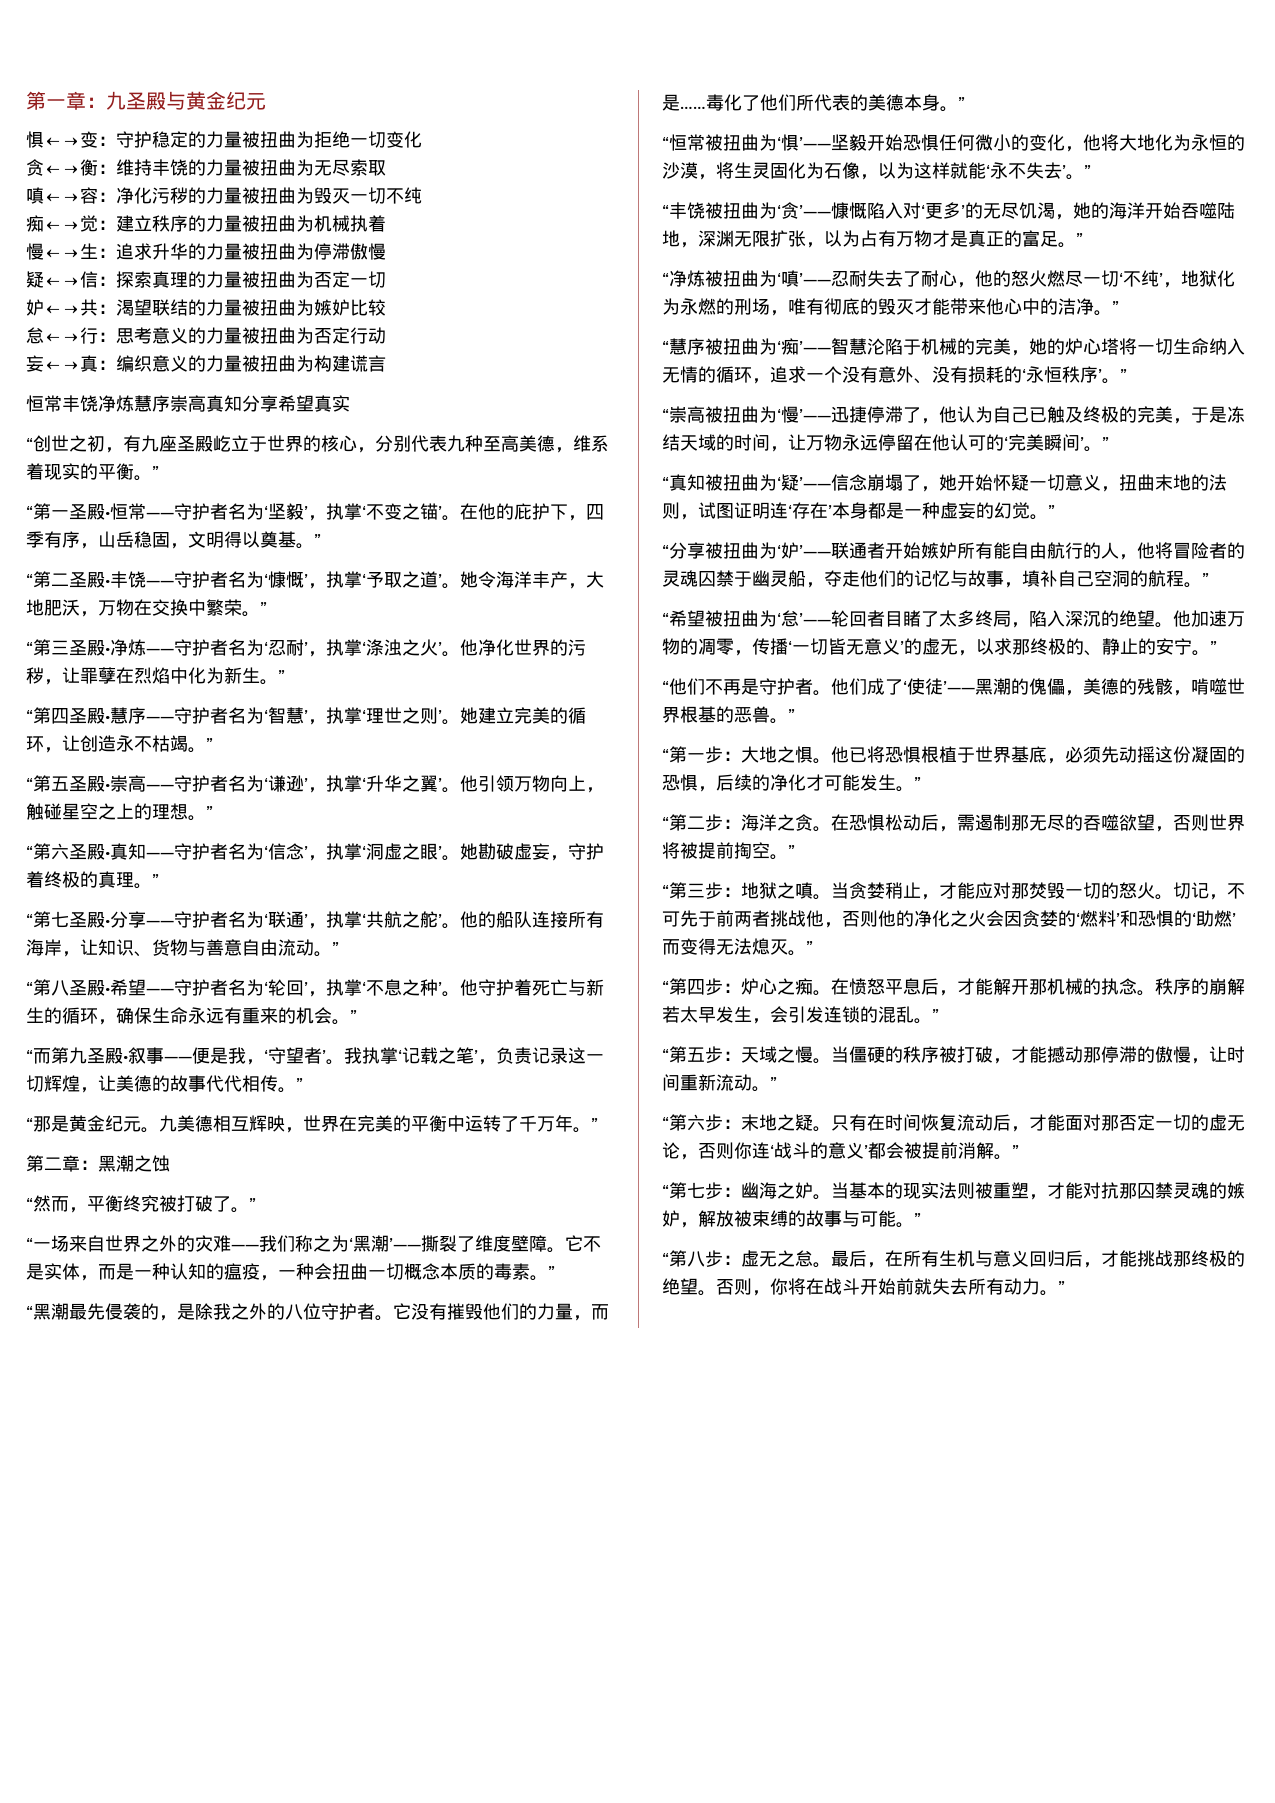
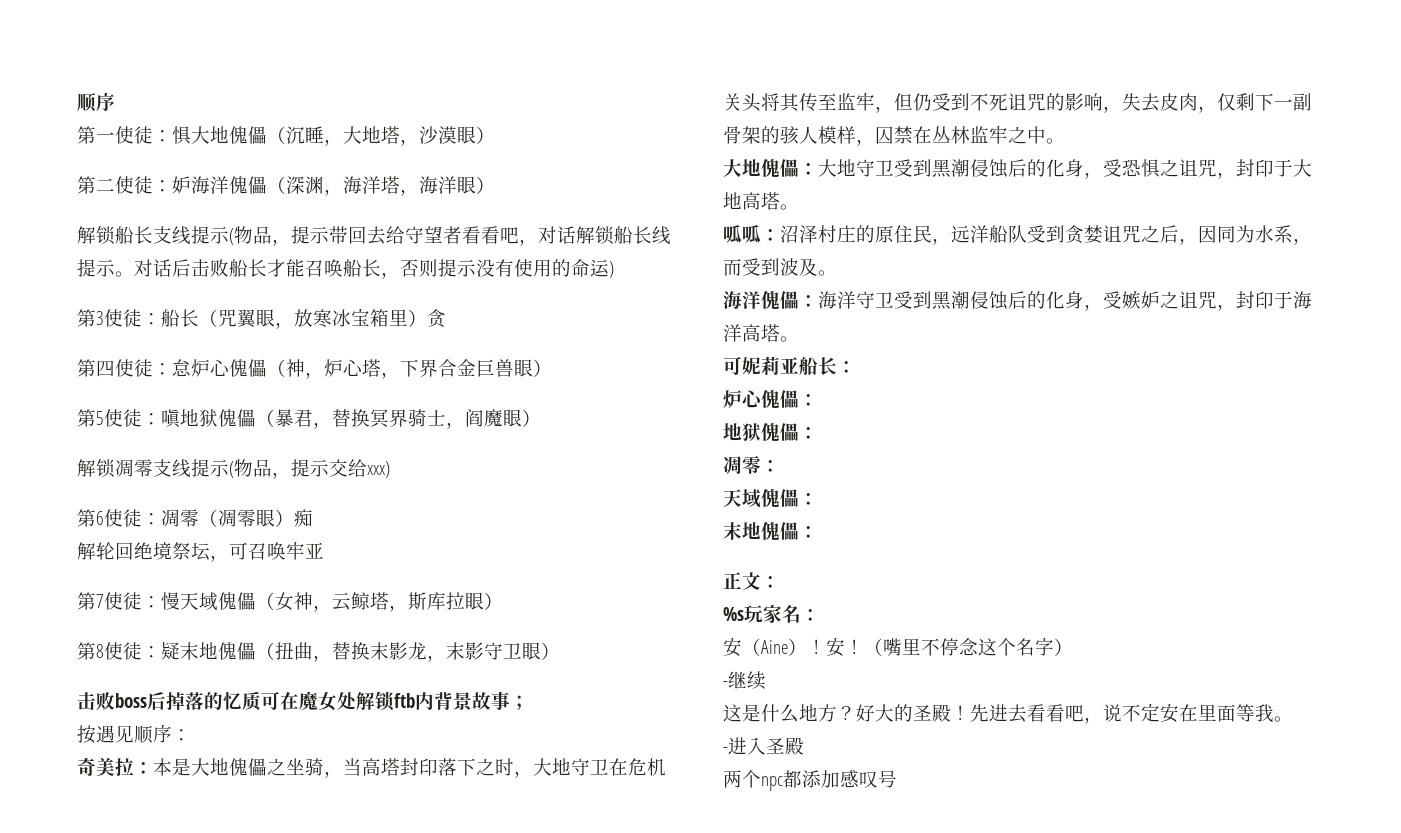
[26,91,266,110] [26,131,422,148] [26,159,386,176] [26,187,422,204] [26,215,386,232] [26,243,386,260] [26,271,386,288] [26,299,386,316] [26,327,386,344] [26,355,386,372] [26,395,350,412] [26,435,609,453] [26,463,159,481] [26,503,604,521] [26,531,321,549] [26,571,604,589] [26,599,267,617] [26,639,586,657] [26,667,285,685] [26,707,586,725] [26,735,213,753] [26,775,604,793] [26,803,213,821] [26,843,604,861] [26,871,159,889] [26,911,604,929] [26,939,339,957] [26,979,604,997] [26,1007,357,1025] [26,1047,604,1065] [26,1075,303,1093] [26,1115,598,1133] [26,1155,170,1172] [26,1195,256,1213] [26,1235,601,1253] [26,1263,555,1281] [26,1303,609,1321] [662,94,965,112] [662,134,1245,152] [662,162,1091,180] [662,202,1235,220] [662,230,1083,248] [662,270,1235,288] [662,298,1119,316] [662,338,1245,356] [662,366,1127,384] [662,406,1245,424] [662,434,1109,452] [662,474,1227,492] [662,502,1055,520] [662,542,1245,560] [662,570,1209,588] [662,610,1245,628] [662,638,1217,656] [662,678,1245,696] [662,706,795,724] [662,746,1245,764] [662,774,921,792] [662,814,1245,832] [662,842,795,860] [662,882,1245,900] [662,910,1236,928] [662,938,813,956] [662,978,1245,996] [662,1006,939,1024] [662,1046,1245,1064] [662,1074,777,1092] [662,1114,1245,1132] [662,1142,1019,1160] [662,1182,1245,1200] [662,1210,921,1228] [662,1250,1245,1268] [662,1278,1065,1296] 第一章：九圣殿与黄金纪元 // 惧←→变：守护稳定的力量被扭曲为拒绝一切变化 // 贪←→衡：维持丰饶的力量被扭曲为无尽索取 // 嗔←→容：净化污秽的力量被扭曲为毁灭一切不纯 // 痴←→觉：建立秩序的力量被扭曲为机械执着 // 慢←→生：追求升华的力量被扭曲为停滞傲慢 // 疑←→信：探索真理的力量被扭曲为否定一切 // 妒←→共：渴望联结的力量被扭曲为嫉妒比较 // 怠←→行：思考意义的力量被扭曲为否定行动 // 妄←→真：编织意义的力量被扭曲为构建谎言 // 恒常丰饶净炼慧序崇高真知分享希望真实 // “创世之初，有九座圣殿屹立于世界的核心，分别代表九种至高美德，维系着现实的平衡。” // “第一圣殿·恒常——守护者名为‘坚毅’，执掌‘不变之锚’。在他的庇护下，四季有序，山岳稳固，文明得以奠基。” // “第二圣殿·丰饶——守护者名为‘慷慨’，执掌‘予取之道’。她令海洋丰产，大地肥沃，万物在交换中繁荣。” // “第三圣殿·净炼——守护者名为‘忍耐’，执掌‘涤浊之火’。他净化世界的污秽，让罪孽在烈焰中化为新生。” // “第四圣殿·慧序——守护者名为‘智慧’，执掌‘理世之则’。她建立完美的循环，让创造永不枯竭。” // “第五圣殿·崇高——守护者名为‘谦逊’，执掌‘升华之翼’。他引领万物向上，触碰星空之上的理想。” // “第六圣殿·真知——守护者名为‘信念’，执掌‘洞虚之眼’。她勘破虚妄，守护着终极的真理。” // “第七圣殿·分享——守护者名为‘联通’，执掌‘共航之舵’。他的船队连接所有海岸，让知识、货物与善意自由流动。” // “第八圣殿·希望——守护者名为‘轮回’，执掌‘不息之种’。他守护着死亡与新生的循环，确保生命永远有重来的机会。” // “而第九圣殿·叙事——便是我，‘守望者’。我执掌‘记载之笔’，负责记录这一切辉煌，让美德的故事代代相传。” // “那是黄金纪元。九美德相互辉映，世界在完美的平衡中运转了千万年。” // 第二章：黑潮之蚀 // “然而，平衡终究被打破了。” // “一场来自世界之外的灾难——我们称之为‘黑潮’——撕裂了维度壁障。它不是实体，而是一种认知的瘟疫，一种会扭曲一切概念本质的毒素。” // “黑潮最先侵袭的，是除我之外的八位守护者。它没有摧毁他们的力量，而是……毒化了他们所代表的美德本身。” // “恒常被扭曲为‘惧’——坚毅开始恐惧任何微小的变化，他将大地化为永恒的沙漠，将生灵固化为石像，以为这样就能‘永不失去’。” // “丰饶被扭曲为‘贪’——慷慨陷入对‘更多’的无尽饥渴，她的海洋开始吞噬陆地，深渊无限扩张，以为占有万物才是真正的富足。” // “净炼被扭曲为‘嗔’——忍耐失去了耐心，他的怒火燃尽一切‘不纯’，地狱化为永燃的刑场，唯有彻底的毁灭才能带来他心中的洁净。” // “慧序被扭曲为‘痴’——智慧沦陷于机械的完美，她的炉心塔将一切生命纳入无情的循环，追求一个没有意外、没有损耗的‘永恒秩序’。” // “崇高被扭曲为‘慢’——迅捷停滞了，他认为自己已触及终极的完美，于是冻结天域的时间，让万物永远停留在他认可的‘完美瞬间’。” // “真知被扭曲为‘疑’——信念崩塌了，她开始怀疑一切意义，扭曲末地的法则，试图证明连‘存在’本身都是一种虚妄的幻觉。” // “分享被扭曲为‘妒’——联通者开始嫉妒所有能自由航行的人，他将冒险者的灵魂囚禁于幽灵船，夺走他们的记忆与故事，填补自己空洞的航程。” // “希望被扭曲为‘怠’——轮回者目睹了太多终局，陷入深沉的绝望。他加速万物的凋零，传播‘一切皆无意义’的虚无，以求那终极的、静止的安宁。” // “他们不再是守护者。他们成了‘使徒’——黑潮的傀儡，美德的残骸，啃噬世界根基的恶兽。” // “第一步：大地之惧。他已将恐惧根植于世界基底，必须先动摇这份凝固的恐惧，后续的净化才可能发生。” // “第二步：海洋之贪。在恐惧松动后，需遏制那无尽的吞噬欲望，否则世界将被提前掏空。” // “第三步：地狱之嗔。当贪婪稍止，才能应对那焚毁一切的怒火。切记，不可先于前两者挑战他，否则他的净化之火会因贪婪的‘燃料’和恐惧的‘助燃’而变得无法熄灭。” // “第四步：炉心之痴。在愤怒平息后，才能解开那机械的执念。秩序的崩解若太早发生，会引发连锁的混乱。” // “第五步：天域之慢。当僵硬的秩序被打破，才能撼动那停滞的傲慢，让时间重新流动。” // “第六步：末地之疑。只有在时间恢复流动后，才能面对那否定一切的虚无论，否则你连‘战斗的意义’都会被提前消解。” // “第七步：幽海之妒。当基本的现实法则被重塑，才能对抗那囚禁灵魂的嫉妒，解放被束缚的故事与可能。” // “第八步：虚无之怠。最后，在所有生机与意义回归后，才能挑战那终极的绝望。否则，你将在战斗开始前就失去所有动力。” -> [77,92,115,112] [77,126,495,146] [77,176,495,196] [77,226,671,246] [77,259,614,279] [77,308,446,329] [77,359,552,379] [77,409,541,429] [77,459,390,479] [77,509,313,527] [77,541,324,562] [77,592,503,612] [77,641,560,662] [77,691,529,711] [77,725,191,744] [77,757,666,778] [723,92,1312,113] [723,125,1065,146] [723,159,1312,179] [723,192,799,210] [723,225,1312,245] [723,258,837,276] [723,291,1312,311] [723,324,799,342] [723,356,856,376] [722,390,818,408] [723,423,818,441] [723,456,780,475] [723,489,818,508] [723,522,818,540] [723,572,780,590] [723,605,820,623] [723,637,1073,657] [723,671,766,690] [723,703,1293,724] [723,737,804,755] [723,770,897,791] 顺序 // 第一使徒：惧大地傀儡（沉睡，大地塔，沙漠眼） // 第二使徒：妒海洋傀儡（深渊，海洋塔，海洋眼） // 解锁船长支线提示(物品，提示带回去给守望者看看吧，对话解锁船长线提示。对话后击败船长才能召唤船长，否则提示没有使用的命运) // 第3使徒：船长（咒翼眼，放寒冰宝箱里）贪 // 第四使徒：怠炉心傀儡（神，炉心塔，下界合金巨兽眼） // 第5使徒：嗔地狱傀儡（暴君，替换冥界骑士，阎魔眼） // 解锁凋零支线提示(物品，提示交给xxx) // 第6使徒：凋零（凋零眼）痴 // 解轮回绝境祭坛，可召唤牢亚 // 第7使徒：慢天域傀儡（女神，云鲸塔，斯库拉眼） // 第8使徒：疑末地傀儡（扭曲，替换末影龙，末影守卫眼） // 击败boss后掉落的忆质可在魔女处解锁ftb内背景故事； // 按遇见顺序： // 奇美拉：本是大地傀儡之坐骑，当高塔封印落下之时，大地守卫在危机关头将其传至监牢，但仍受到不死诅咒的影响，失去皮肉，仅剩下一副骨架的骇人模样，囚禁在丛林监牢之中。 // 大地傀儡：大地守卫受到黑潮侵蚀后的化身，受恐惧之诅咒，封印于大地高塔。 // 呱呱：沼泽村庄的原住民，远洋船队受到贪婪诅咒之后，因同为水系，而受到波及。 // 海洋傀儡：海洋守卫受到黑潮侵蚀后的化身，受嫉妒之诅咒，封印于海洋高塔。 // 可妮莉亚船长： // 炉心傀儡： // 地狱傀儡： // 凋零： // 天域傀儡： // 末地傀儡： // 正文： // %s玩家名： // 安（Aine）！安！（嘴里不停念这个名字） // -继续 // 这是什么地方？好大的圣殿！先进去看看吧，说不定安在里面等我。 // -进入圣殿 // 两个npc都添加感叹号

